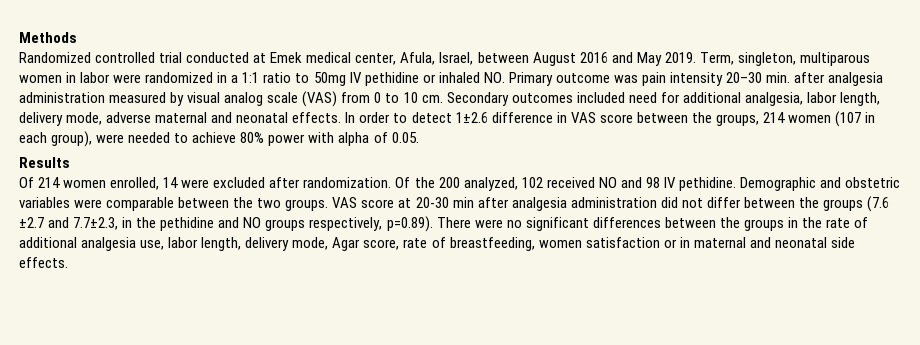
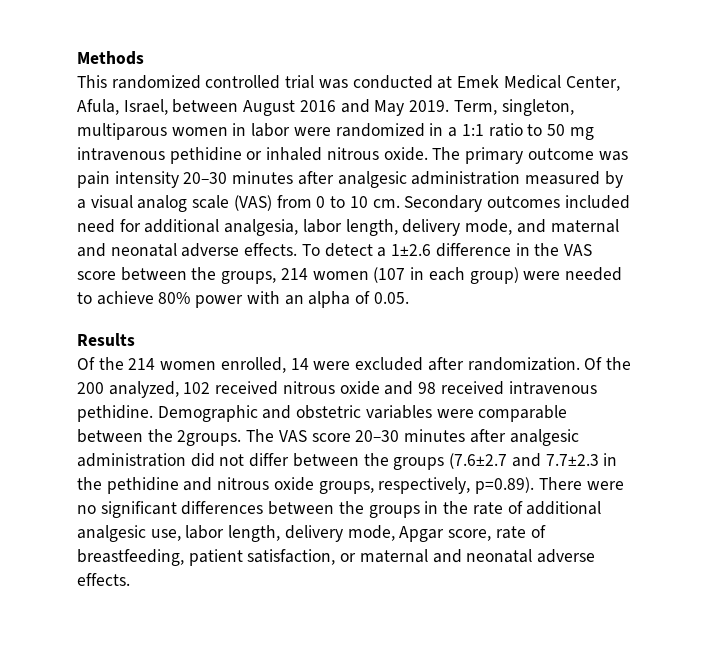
[19,52,91,63] Randomized -> [77,75,201,89] This randomized
(183, 57) none -> [318,79,348,89] was
[306,52,397,65] medical center, -> [503,75,620,91] Medical Center,
[313,72,553,86] 50mg IV pethidine or inhaled NO. Primary -> [546,124,594,140] [77,147,524,164] 50 mg intravenous pethidine or inhaled nitrous oxide. The primary
[766,72,884,86] min. after analgesia -> [232,171,407,188] minutes after analgesic
(185, 99) none -> [77,199,86,209] a
[106,112,452,123] adverse maternal and neonatal effects. In order to detect -> [516,219,619,233] [77,243,387,257] and maternal and neonatal adverse effects. To detect a
(567, 117) none -> [534,243,560,256] the
[51,131,93,147] group), -> [469,267,519,284] group)
(335, 137) none -> [284,295,304,305] an
(34, 182) none -> [98,357,124,370] the
[598,177,676,188] NO and 98 IV -> [282,381,597,395] nitrous oxide and 98 received intravenous
[257,197,567,211] two groups. VAS score at 20-30 min after analgesia -> [177,429,579,446] 2groups. The VAS score 20–30 minutes after analgesic
[867,196,890,212] [19,217,119,230] (7.6 ±2.7 and 7.7±2.3, -> [449,453,599,469] (7.6±2.7 and 7.7±2.3
[243,217,306,231] NO groups -> [217,477,374,494] nitrous oxide groups,
[81,237,137,251] analgesia -> [77,525,146,542] analgesic
[332,237,361,251] Agar -> [399,526,445,542] Apgar
[538,237,855,248] women satisfaction or in maternal and neonatal side -> [188,549,596,566] patient satisfaction, or maternal and neonatal adverse

